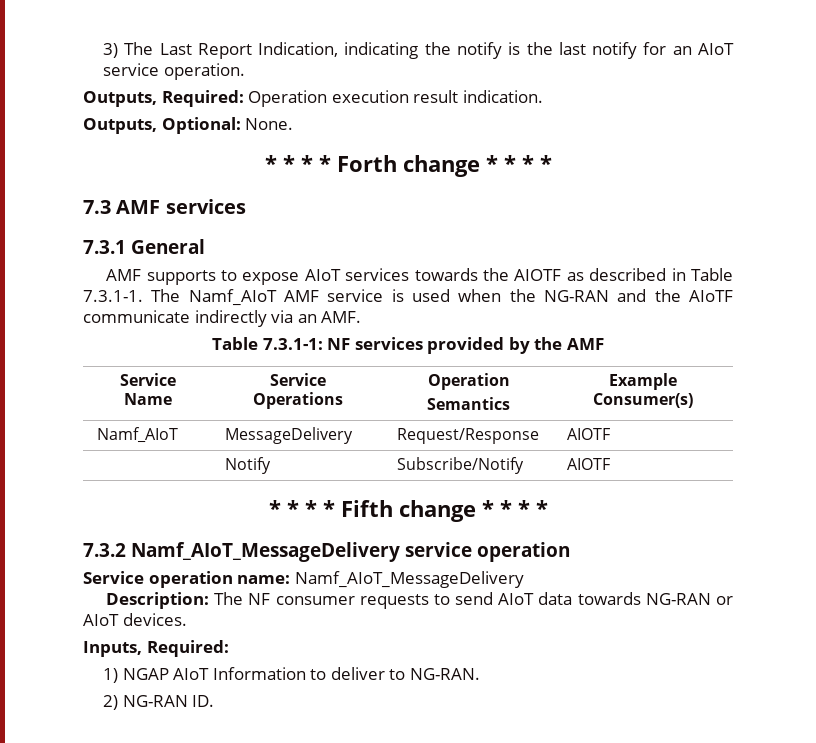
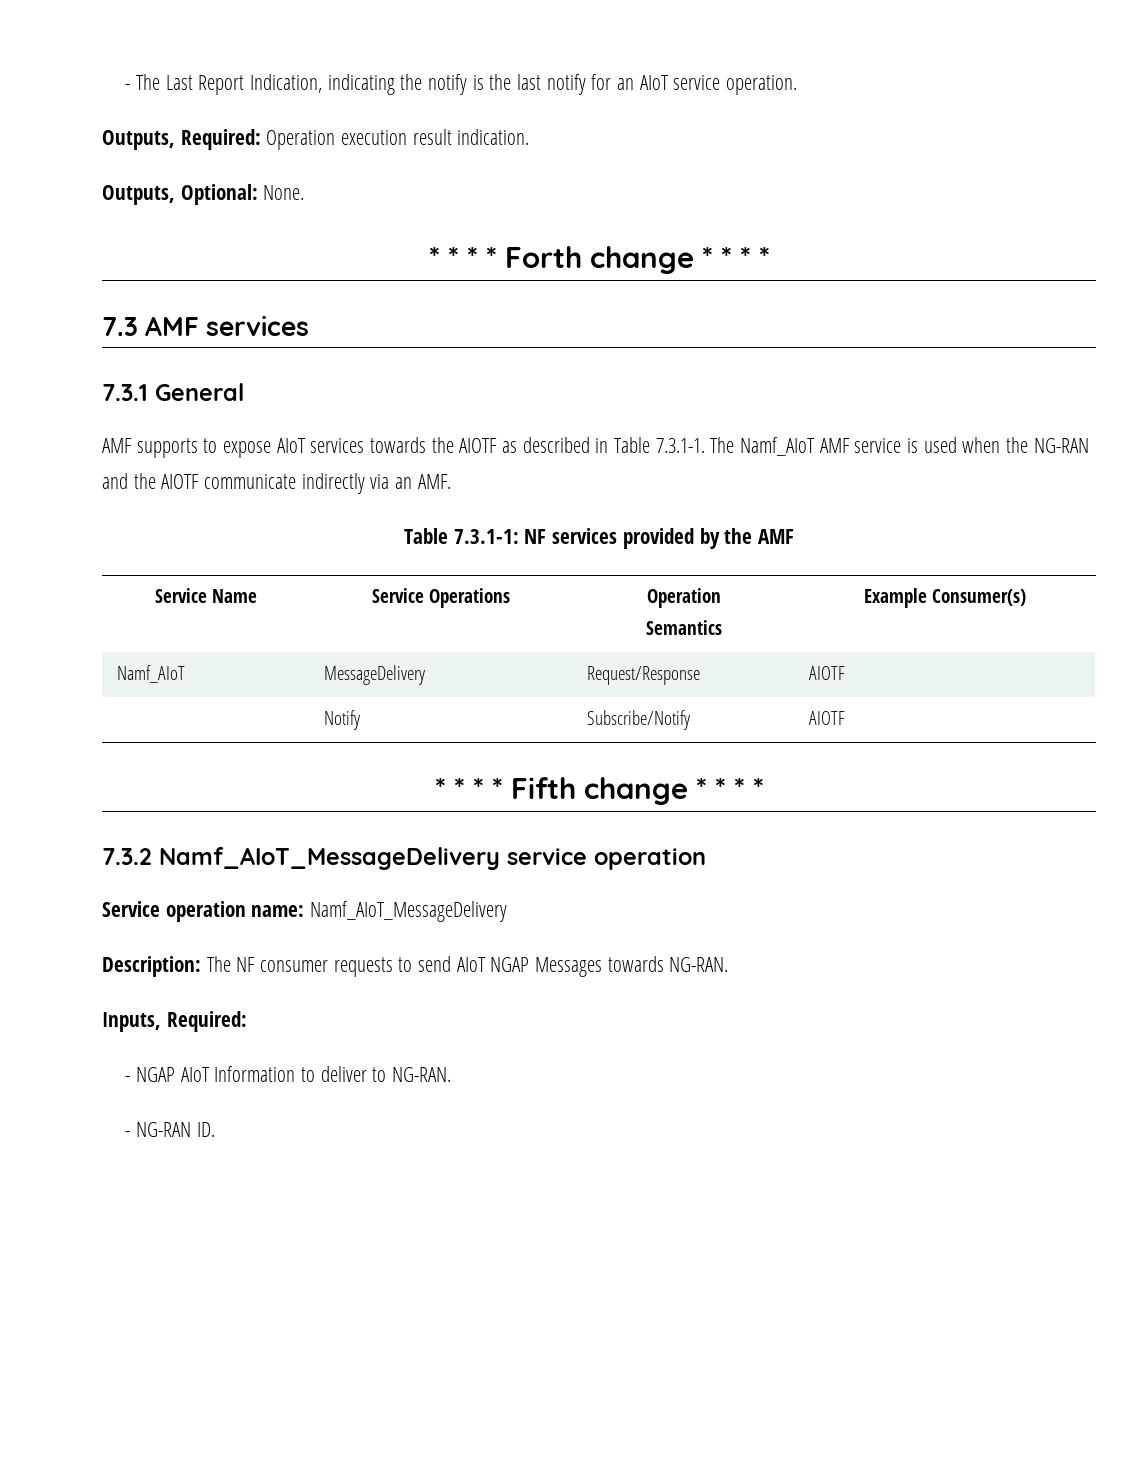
[102,43,118,58] 3) -> [125,84,131,90] -
[689,290,734,302] AIoTF -> [161,474,200,489] AIOTF
[538,592,733,605] [83,613,187,626] data towards NG-RAN or AIoT devices. -> [490,956,729,977] NGAP Messages towards NG-RAN.
[102,668,118,683] 1) -> [125,1076,131,1082] -
[102,695,118,710] 2) -> [125,1131,131,1137] -

